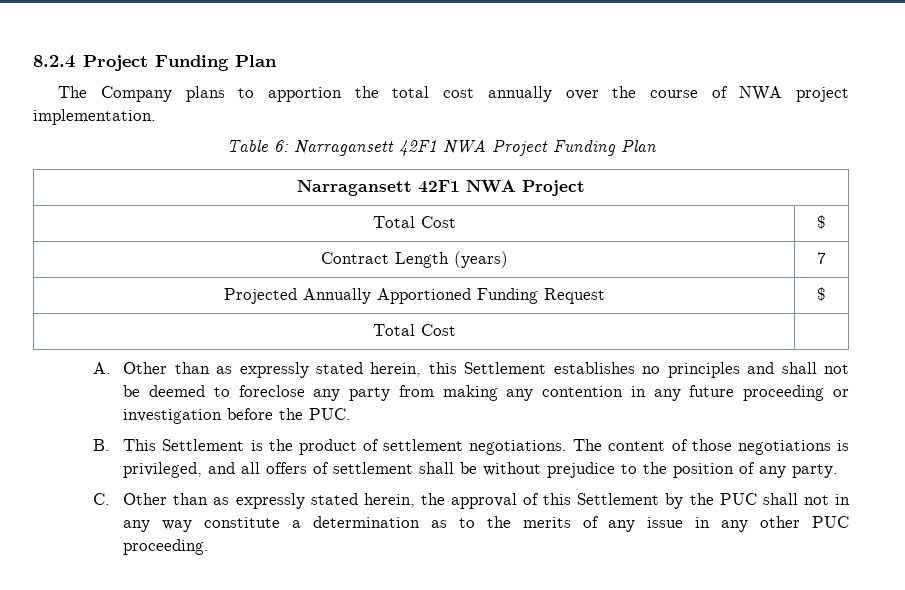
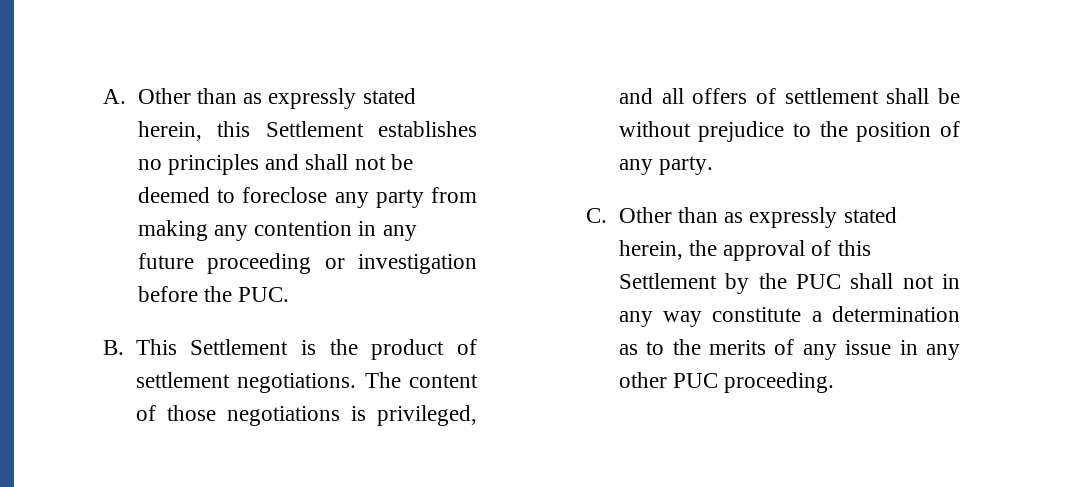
[33,55,278,71] [58,86,850,102] [33,109,156,125] [226,140,656,156] [297,180,585,196] [372,216,456,228] [817,215,826,229] [320,251,508,268] [817,252,826,264] [223,288,605,304] [817,287,826,301] [372,324,456,336] 8.2.4 Project Funding Plan // The Company plans to apportion the total cost annually over the course of NWA project implementation. // Table 6: Narragansett 42F1 NWA Project Funding Plan // Narragansett 42F1 NWA Project // Total Cost | $ // Contract Length (years) | 7 // Projected Annually Apportioned Funding Request | $ // Total Cost | // -> (103, 96) none

